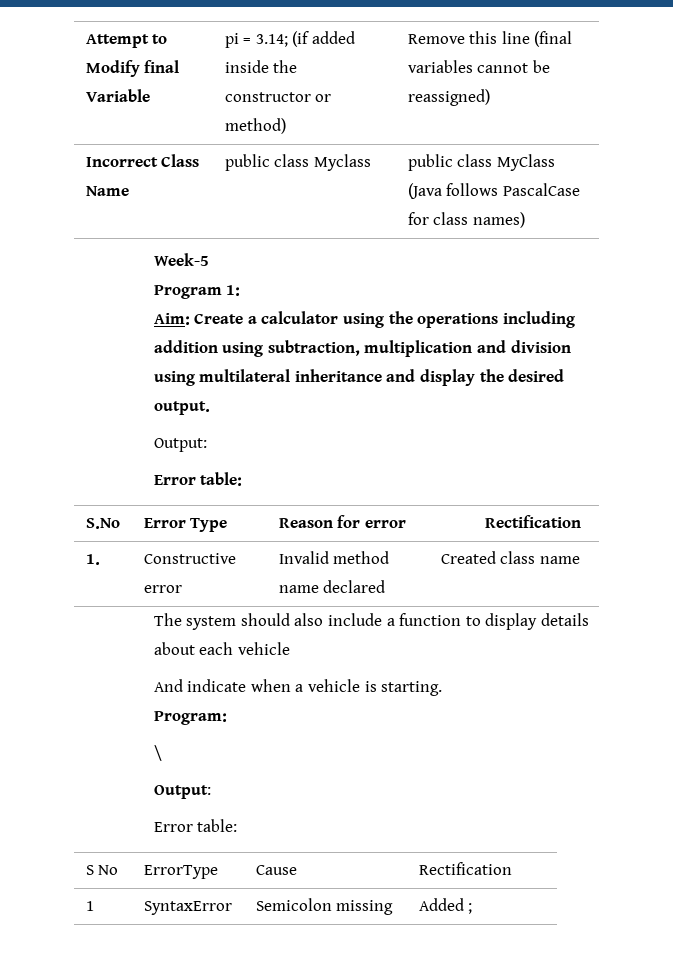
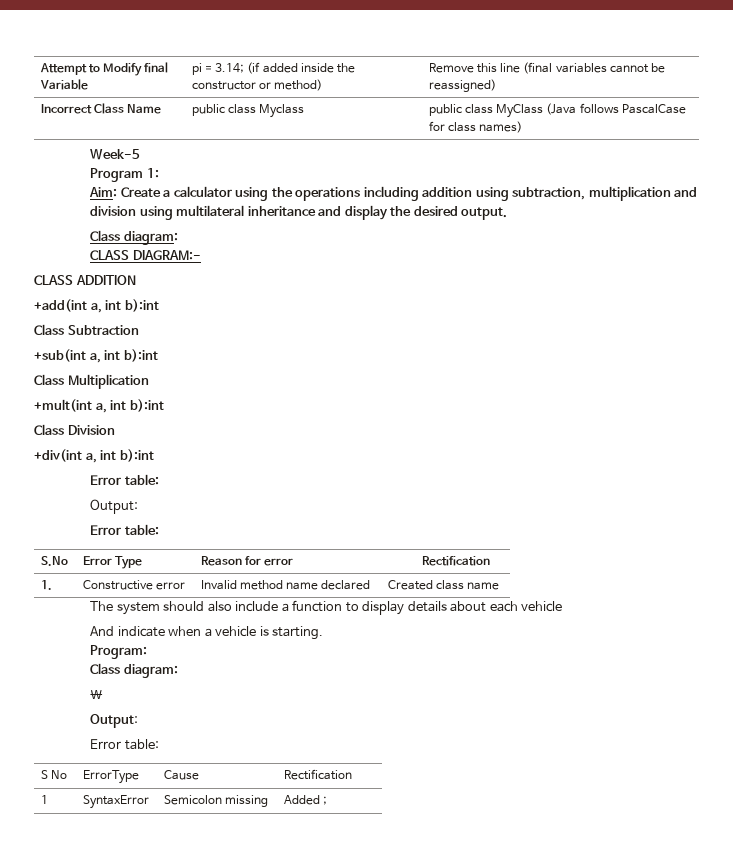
(210, 408) none -> [90,230,178,245] [90,250,201,260] [34,275,136,285] [34,299,159,313] [34,324,139,335] [34,349,158,363] [34,374,149,389] [34,399,164,413] [34,424,115,435] [34,449,154,463] [90,474,159,485] // Class diagram: // CLASS DIAGRAM:- // CLASS ADDITION // +add(int a, int b):int // Class Subtraction // +sub(int a, int b):int // Class Multiplication // +mult(int a, int b):int // Class Division // +div(int a, int b):int // Error table:
(227, 718) none -> [90,663,178,678] // Class diagram:

